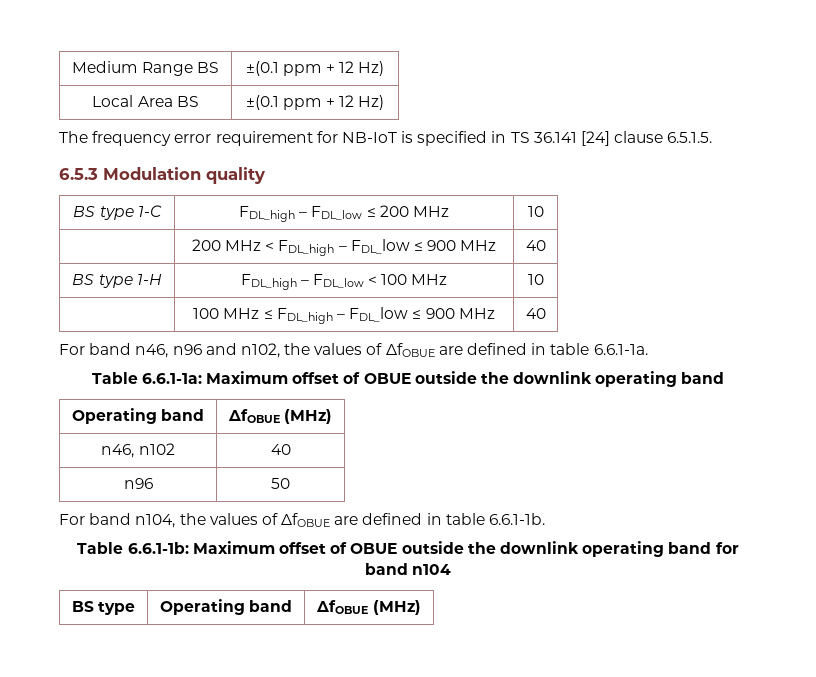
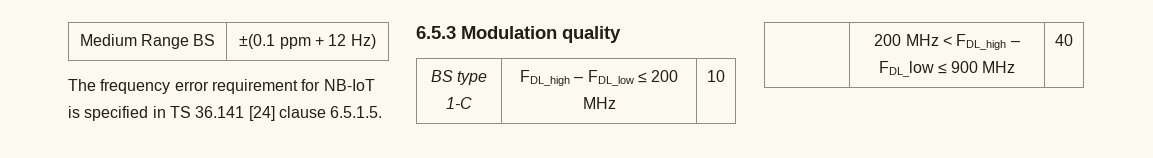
[92,95,199,107] [246,95,384,110] // Local Area BS | ±(0.1 ppm + 12 Hz) -> (376, 41) none
[72,274,162,288] [240,274,448,290] [527,274,544,285] [193,307,495,324] [525,308,546,319] [59,343,648,358] [91,371,725,387] [71,408,205,424] [227,409,333,424] [101,443,175,458] [270,444,291,455] [123,478,153,489] [271,478,290,489] [59,513,546,528] [77,541,739,557] [364,563,452,575] [71,601,136,615] [159,599,293,615] [316,600,421,615] // BS type 1-H | FDL_high – FDL_low < 100 MHz | 10 // | 100 MHz ≤ FDL_high – FDL_low ≤ 900 MHz | 40 // For band n46, n96 and n102, the values of ΔfOBUE are defined in table 6.6.1-1a. // Table 6.6.1-1a: Maximum offset of OBUE outside the downlink operating band // Operating band | ΔfOBUE (MHz) // n46, n102 | 40 // n96 | 50 // For band n104, the values of ΔfOBUE are defined in table 6.6.1-1b. // Table 6.6.1-1b: Maximum offset of OBUE outside the downlink operating band for band n104 // BS type | Operating band | ΔfOBUE (MHz) -> (1073, 40) none

